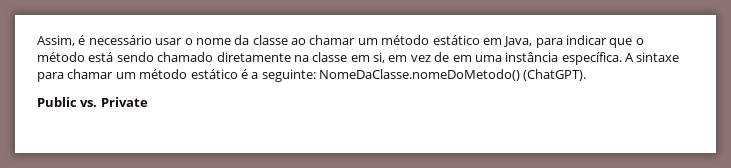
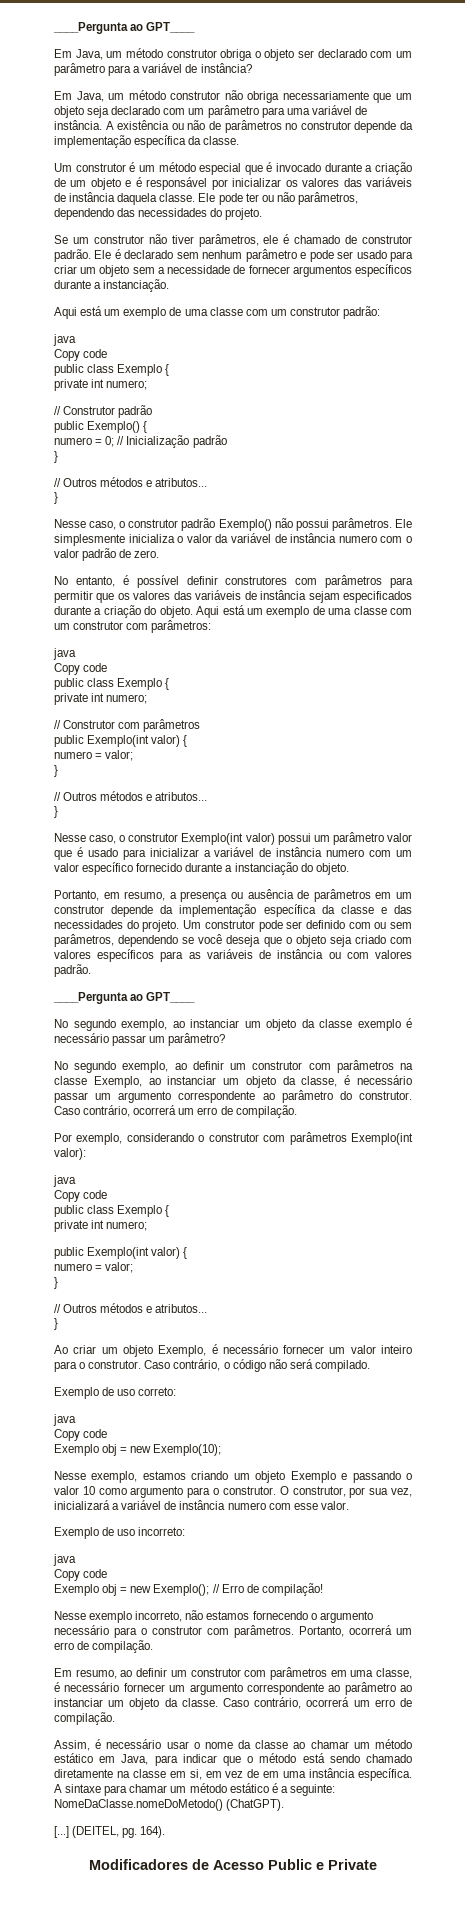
(37, 40) none -> [53,22,196,34] [54,48,412,61] [54,63,252,76] [54,90,412,103] [54,105,367,118] [54,120,413,133] [54,135,240,148] [54,162,412,175] [54,177,412,190] [54,192,358,205] [54,208,263,220] [54,234,412,247] [54,249,413,262] [54,264,412,277] [54,279,170,292] [54,306,381,319] [53,334,76,346] [54,349,108,361] [54,364,170,376] [54,379,148,391] [54,405,153,418] [54,421,148,433] [54,435,227,448] [54,451,58,463] [54,477,208,487] [54,492,58,504] [54,518,412,531] [54,533,412,546] [54,548,160,561] [54,575,413,588] [54,590,412,603] [54,605,413,618] [54,620,212,633] [53,648,76,660] [54,663,108,675] [54,678,170,690] [54,693,148,705] [54,719,201,732] [54,735,188,747] [54,750,134,761] [54,765,58,777] [54,791,208,801] [54,806,58,818] [54,832,412,845] [54,847,412,860] [54,862,349,875] [54,889,412,902] [54,904,412,917] [54,920,412,932] [54,934,412,947] [54,949,413,962] [54,964,91,977] [53,992,196,1004] [54,1018,412,1031] [54,1033,226,1046] [54,1060,413,1073] [54,1075,412,1088] [54,1090,412,1103] [54,1105,297,1118] [54,1132,413,1145] [54,1148,86,1160] [53,1175,76,1187] [54,1190,108,1202] [54,1205,170,1217] [54,1220,148,1232] [54,1247,188,1259] [54,1262,134,1273] [54,1277,58,1289] [54,1303,208,1313] [54,1318,58,1330] [54,1344,413,1357] [54,1359,370,1372] [54,1387,177,1399] [53,1414,76,1426] [54,1429,108,1441] [54,1444,222,1456] [54,1471,412,1483] [54,1486,412,1498] [54,1500,349,1510] [54,1527,186,1539] [53,1554,76,1566] [54,1569,108,1581] [54,1583,323,1596] [54,1610,373,1623] [54,1625,412,1638] [54,1640,154,1653] [54,1667,412,1680] [54,1682,412,1695] [54,1697,412,1710] [54,1712,115,1725] ____Pergunta ao GPT____ // Em Java, um método construtor obriga o objeto ser declarado com um parâmetro para a variável de instância? // Em Java, um método construtor não obriga necessariamente que um objeto seja declarado com um parâmetro para uma variável de instância. A existência ou não de parâmetros no construtor depende da implementação específica da classe. // Um construtor é um método especial que é invocado durante a criação de um objeto e é responsável por inicializar os valores das variáveis de instância daquela classe. Ele pode ter ou não parâmetros, dependendo das necessidades do projeto. // Se um construtor não tiver parâmetros, ele é chamado de construtor padrão. Ele é declarado sem nenhum parâmetro e pode ser usado para criar um objeto sem a necessidade de fornecer argumentos específicos durante a instanciação. // Aqui está um exemplo de uma classe com um construtor padrão: // java // Copy code // public class Exemplo { // private int numero; // // Construtor padrão // public Exemplo() { // numero = 0; // Inicialização padrão // } // // Outros métodos e atributos... // } // Nesse caso, o construtor padrão Exemplo() não possui parâmetros. Ele simplesmente inicializa o valor da variável de instância numero com o valor padrão de zero. // No entanto, é possível definir construtores com parâmetros para permitir que os valores das variáveis de instância sejam especificados durante a criação do objeto. Aqui está um exemplo de uma classe com um construtor com parâmetros: // java // Copy code // public class Exemplo { // private int numero; // // Construtor com parâmetros // public Exemplo(int valor) { // numero = valor; // } // // Outros métodos e atributos... // } // Nesse caso, o construtor Exemplo(int valor) possui um parâmetro valor que é usado para inicializar a variável de instância numero com um valor específico fornecido durante a instanciação do objeto. // Portanto, em resumo, a presença ou ausência de parâmetros em um construtor depende da implementação específica da classe e das necessidades do projeto. Um construtor pode ser definido com ou sem parâmetros, dependendo se você deseja que o objeto seja criado com valores específicos para as variáveis de instância ou com valores padrão. // ____Pergunta ao GPT____ // No segundo exemplo, ao instanciar um objeto da classe exemplo é necessário passar um parâmetro? // No segundo exemplo, ao definir um construtor com parâmetros na classe Exemplo, ao instanciar um objeto da classe, é necessário passar um argumento correspondente ao parâmetro do construtor. Caso contrário, ocorrerá um erro de compilação. // Por exemplo, considerando o construtor com parâmetros Exemplo(int valor): // java // Copy code // public class Exemplo { // private int numero; // public Exemplo(int valor) { // numero = valor; // } // // Outros métodos e atributos... // } // Ao criar um objeto Exemplo, é necessário fornecer um valor inteiro para o construtor. Caso contrário, o código não será compilado. // Exemplo de uso correto: // java // Copy code // Exemplo obj = new Exemplo(10); // Nesse exemplo, estamos criando um objeto Exemplo e passando o valor 10 como argumento para o construtor. O construtor, por sua vez, inicializará a variável de instância numero com esse valor. // Exemplo de uso incorreto: // java // Copy code // Exemplo obj = new Exemplo(); // Erro de compilação! // Nesse exemplo incorreto, não estamos fornecendo o argumento necessário para o construtor com parâmetros. Portanto, ocorrerá um erro de compilação. // Em resumo, ao definir um construtor com parâmetros em uma classe, é necessário fornecer um argumento correspondente ao parâmetro ao instanciar um objeto da classe. Caso contrário, ocorrerá um erro de compilação. //
[37,97,98,107] Public vs. -> [54,1826,166,1838] [89,1859,324,1870] [...] (DEITEL, pg. 164). // Modificadores de Acesso Public e

